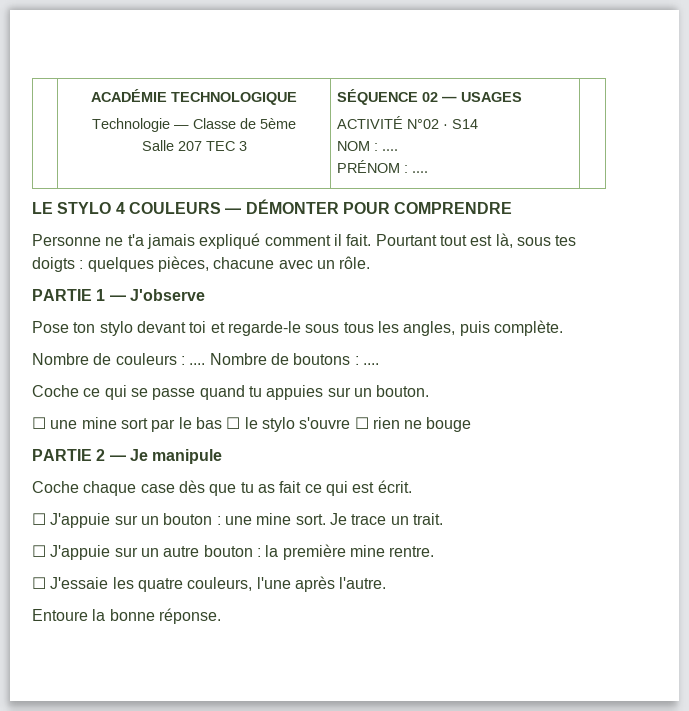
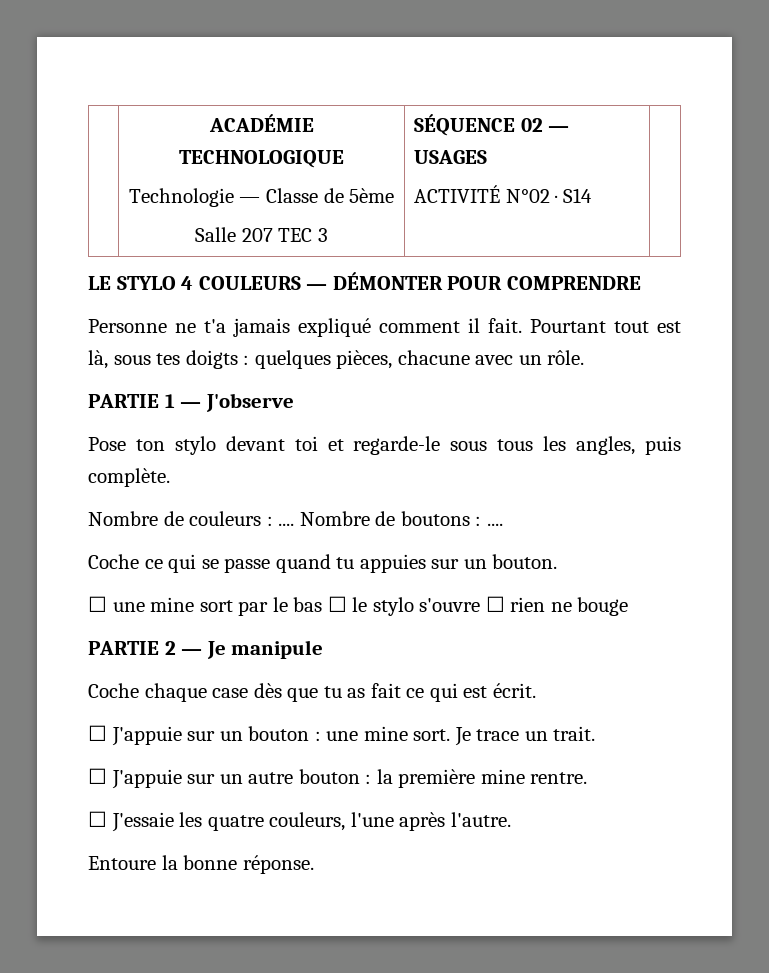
[336,141,398,151] [336,160,428,173] // NOM : .... // PRÉNOM : .... -> (592, 195) none

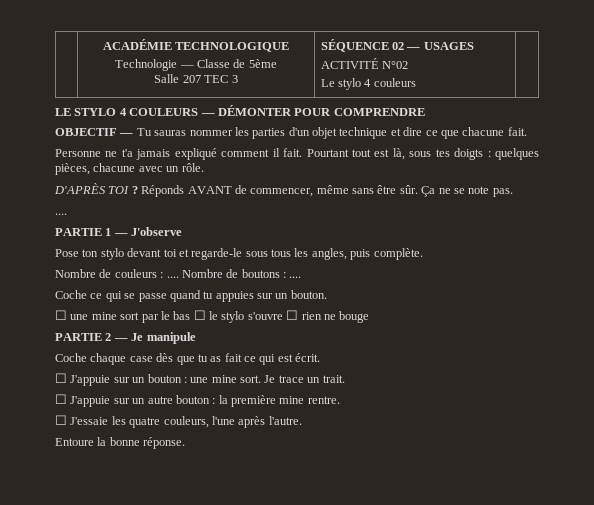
[555,188,592,203] · S14 -> [320,78,416,90] // Le stylo 4 couleurs
(641, 283) none -> [55,127,527,139] // OBJECTIF — Tu sauras nommer les parties d'un objet technique et dire ce que chacune fait.
(585, 357) none -> [54,183,513,197] [55,213,67,215] // D'APRÈS TOI ? Réponds AVANT de commencer, même sans être sûr. Ça ne se note pas. // ....

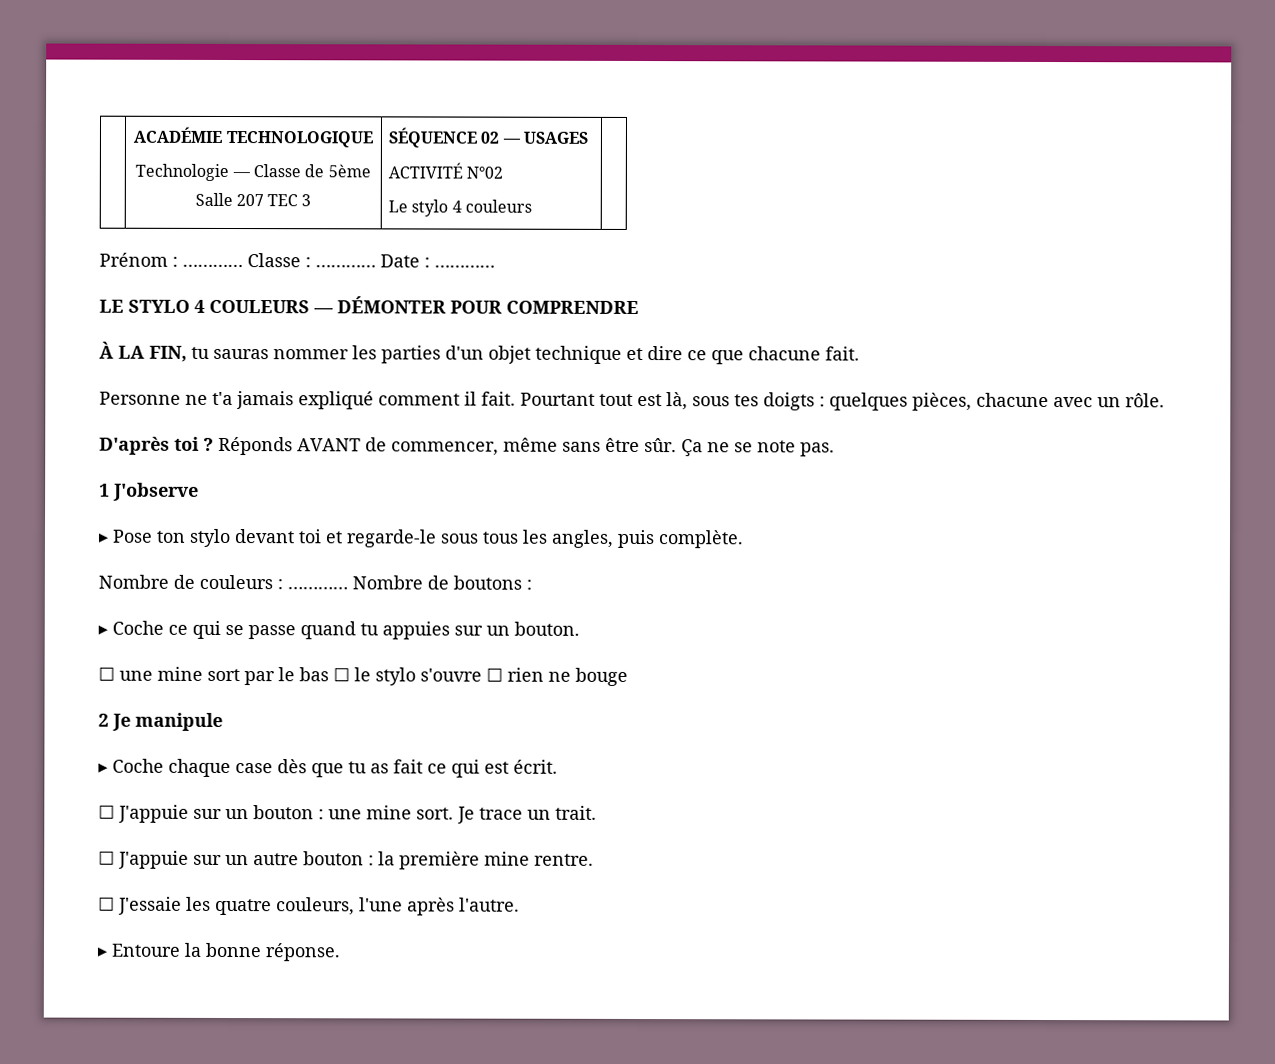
(416, 82) none -> [99,252,495,268] // Prénom : ………… Classe : ………… Date : …………
[55,128,152,136] OBJECTIF — Tu -> [99,341,210,362] À LA FIN, tu
[54,183,130,194] D'APRÈS TOI -> [99,436,200,455] D'après toi
[55,213,67,215] [55,228,128,236] .... // PARTIE 1 — -> [99,483,110,497] 1
(183, 231) none -> [98,532,108,543] ▸
[166,276,179,278] .... -> [287,586,348,590] …………
[289,276,302,278] .... // -> [98,624,108,635] // ▸
[55,333,128,341] PARTIE 2 — -> [98,713,109,727] 2
(196, 338) none -> [98,762,108,773] ▸
(302, 420) none -> [97,946,107,957] ▸

